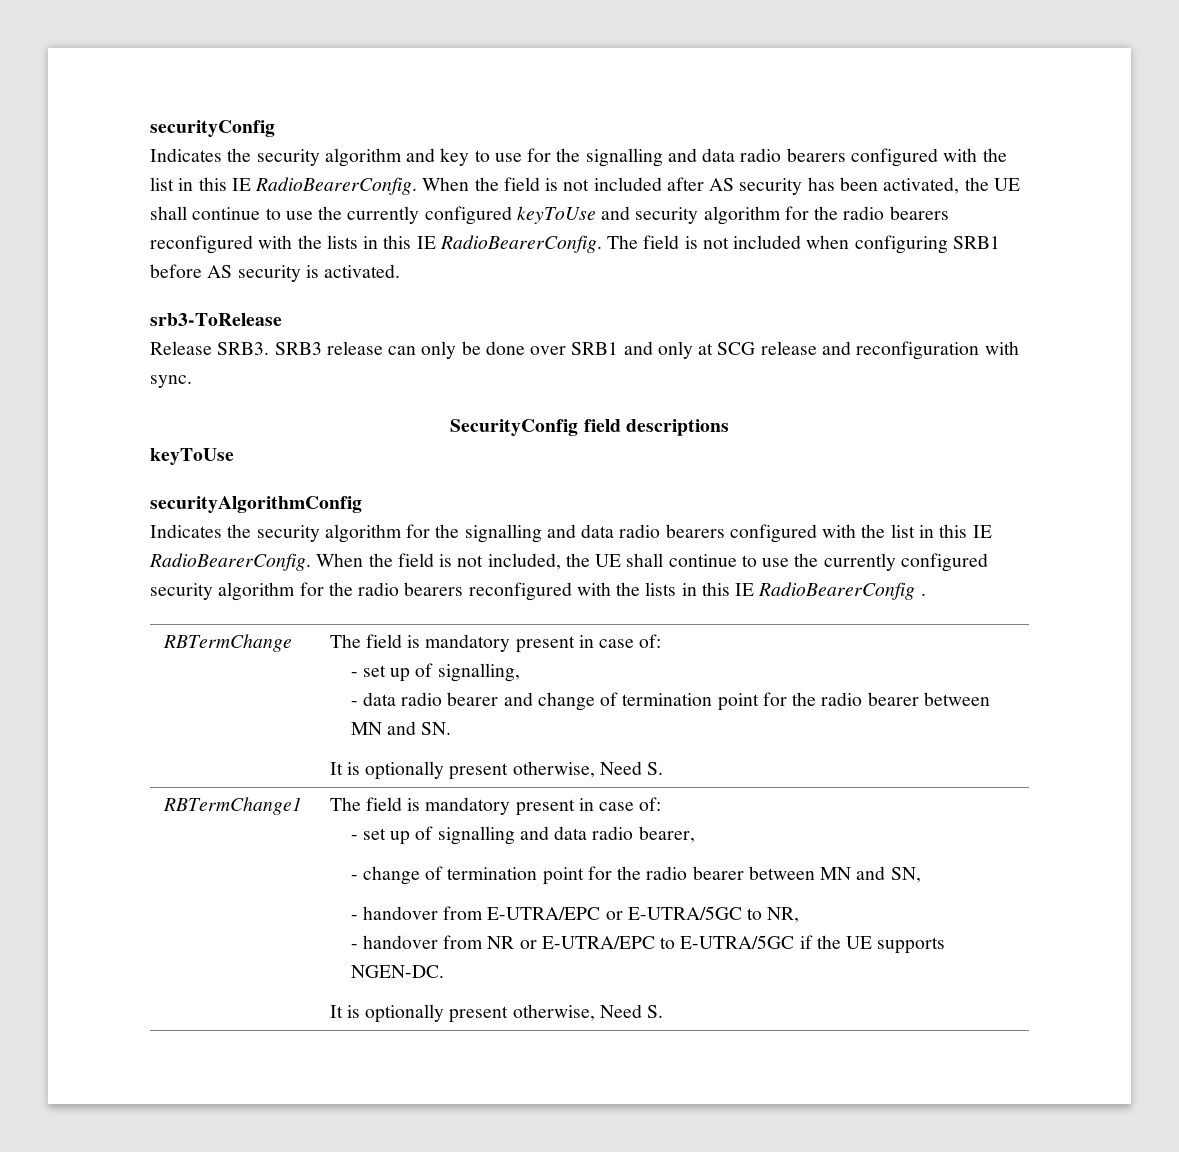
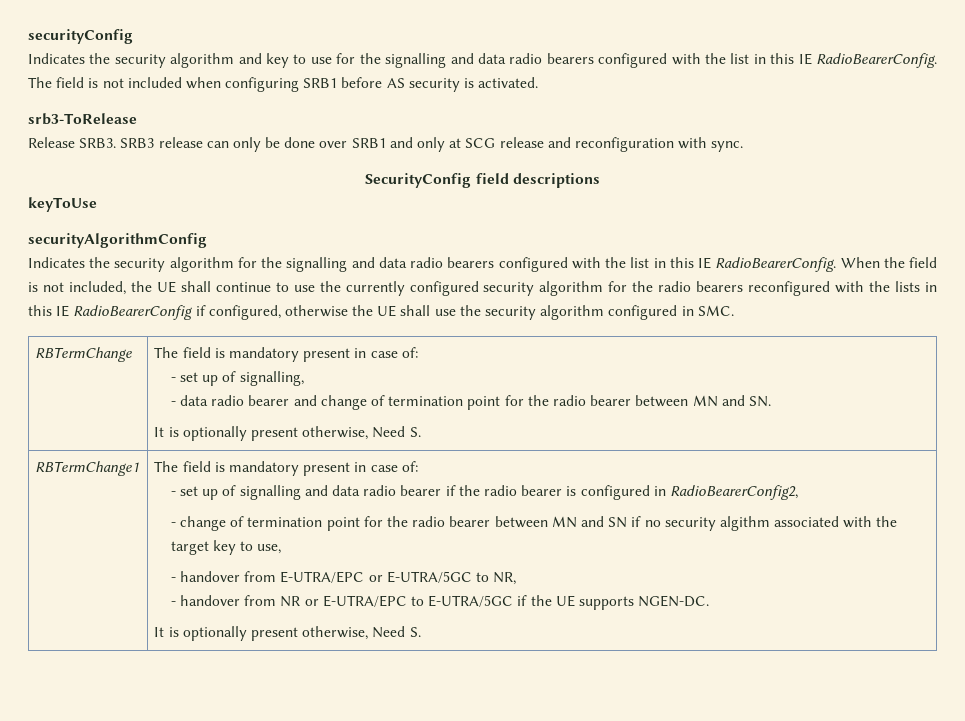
[422,177,1020,195] [150,206,949,225] [150,235,602,254] When the field is not included after AS security has been activated, the UE shall continue to use the currently configured keyToUse and security algorithm for the radio bearers reconfigured with the lists in this IE RadioBearerConfig. -> (937, 60) none
[920,593,926,596] . -> [195,305,734,320] if configured, otherwise the UE shall use the security algorithm configured in SMC.
[638,826,695,843] bearer, -> [400,485,798,500] bearer if the radio bearer is configured in RadioBearerConfig2,
[890,867,921,883] SN, -> [608,516,898,531] [170,540,282,555] SN if no security algithm associated with the target key to use,

